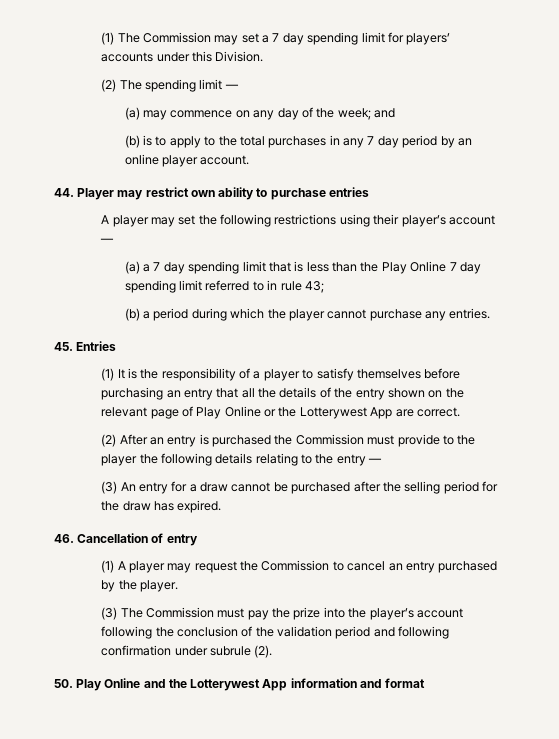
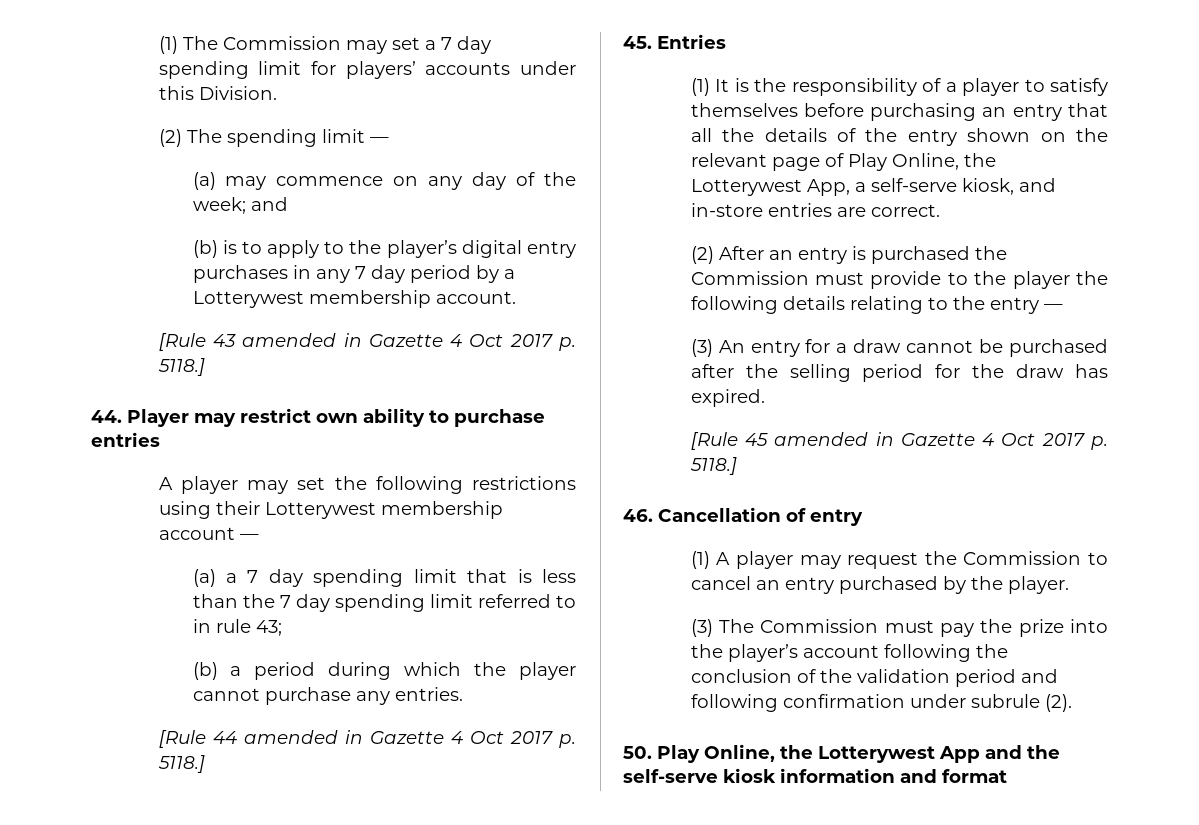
[239,136,265,146] total -> [386,240,577,258] player’s digital entry
[457,138,472,146] [124,154,250,167] an online player account. -> [503,269,515,279] [192,290,516,308] [158,333,576,351] [157,358,205,376] a Lotterywest membership account. // [Rule 43 amended in Gazette 4 Oct 2017 p. 5118.]
[401,215,446,227] player’s -> [264,501,503,519] Lotterywest membership
[381,261,447,274] Play Online -> (275, 601) none
(491, 313) none -> [158,730,576,748] [157,755,205,773] // [Rule 44 amended in Gazette 4 Oct 2017 p. 5118.]
[224,406,393,419] Online or the Lotterywest App -> [891,153,996,170] [690,178,1056,196] [690,203,832,217] Online, the Lotterywest App, a self-serve kiosk, and in-store entries
(222, 506) none -> [690,432,1108,450] [689,457,737,475] // [Rule 45 amended in Gazette 4 Oct 2017 p. 5118.]
[104,678,288,691] Online and the Lotterywest App -> [704,744,1060,763] [623,768,776,783] Online, the Lotterywest App and the self-serve kiosk

